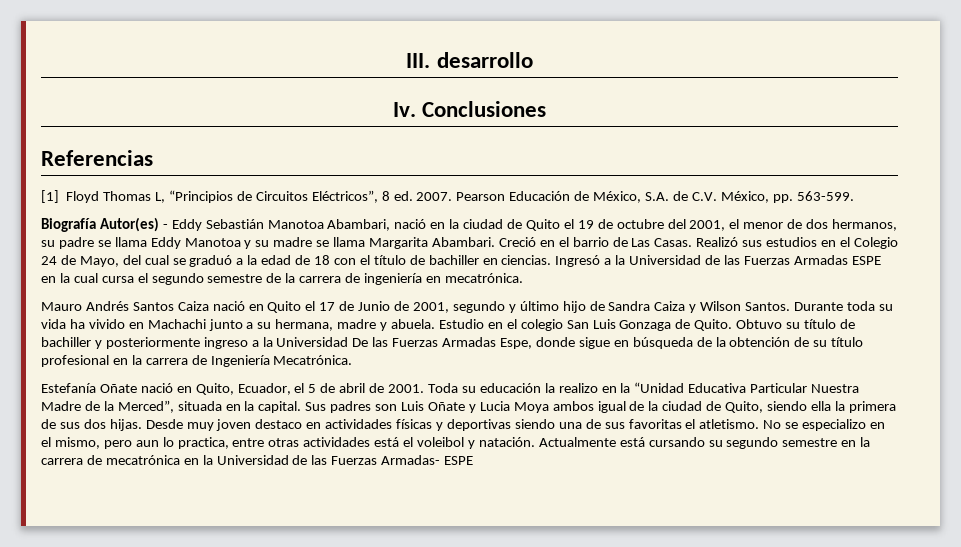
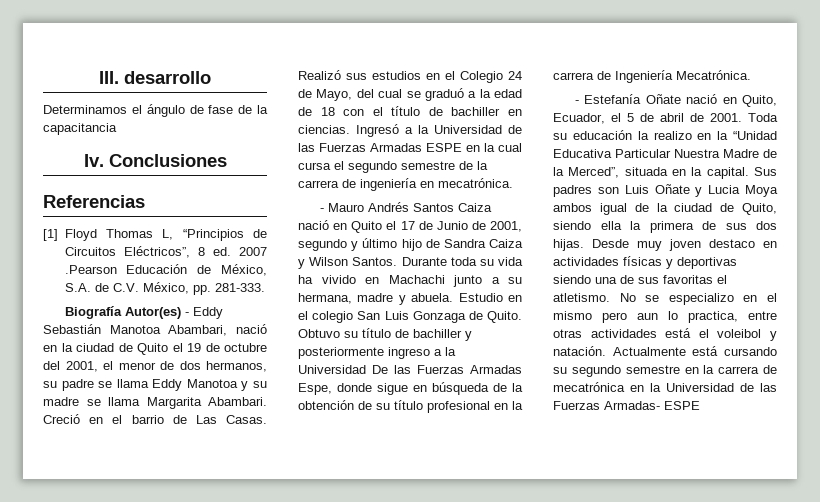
(533, 60) none -> [43,104,268,117] [43,123,117,135] // Determinamos el ángulo de fase de la capacitancia
[416,192,506,201] 2007. Pearson -> [239,247,267,256] [64,265,117,274] 2007 .Pearson
[796,191,854,201] 563-599. -> [214,283,265,292] 281-333.
(523, 278) none -> [319,208,324,212] -
(353, 360) none -> [574,100,579,104] -
[54,437,100,449] mismo, -> [553,311,592,320] mismo

